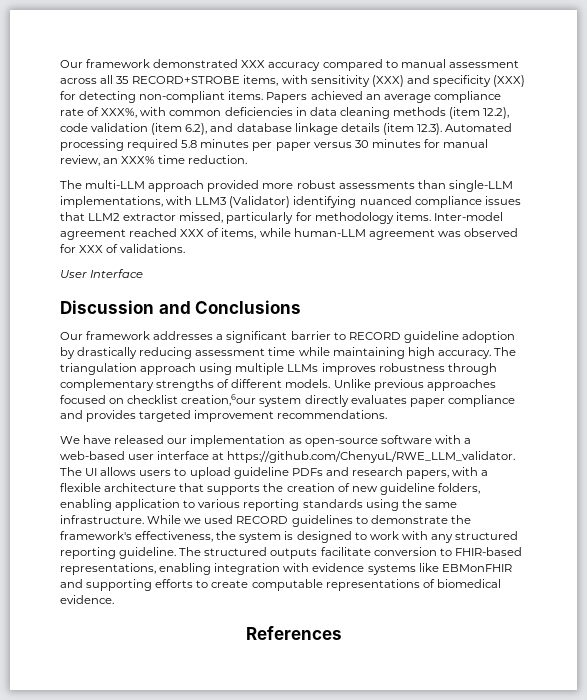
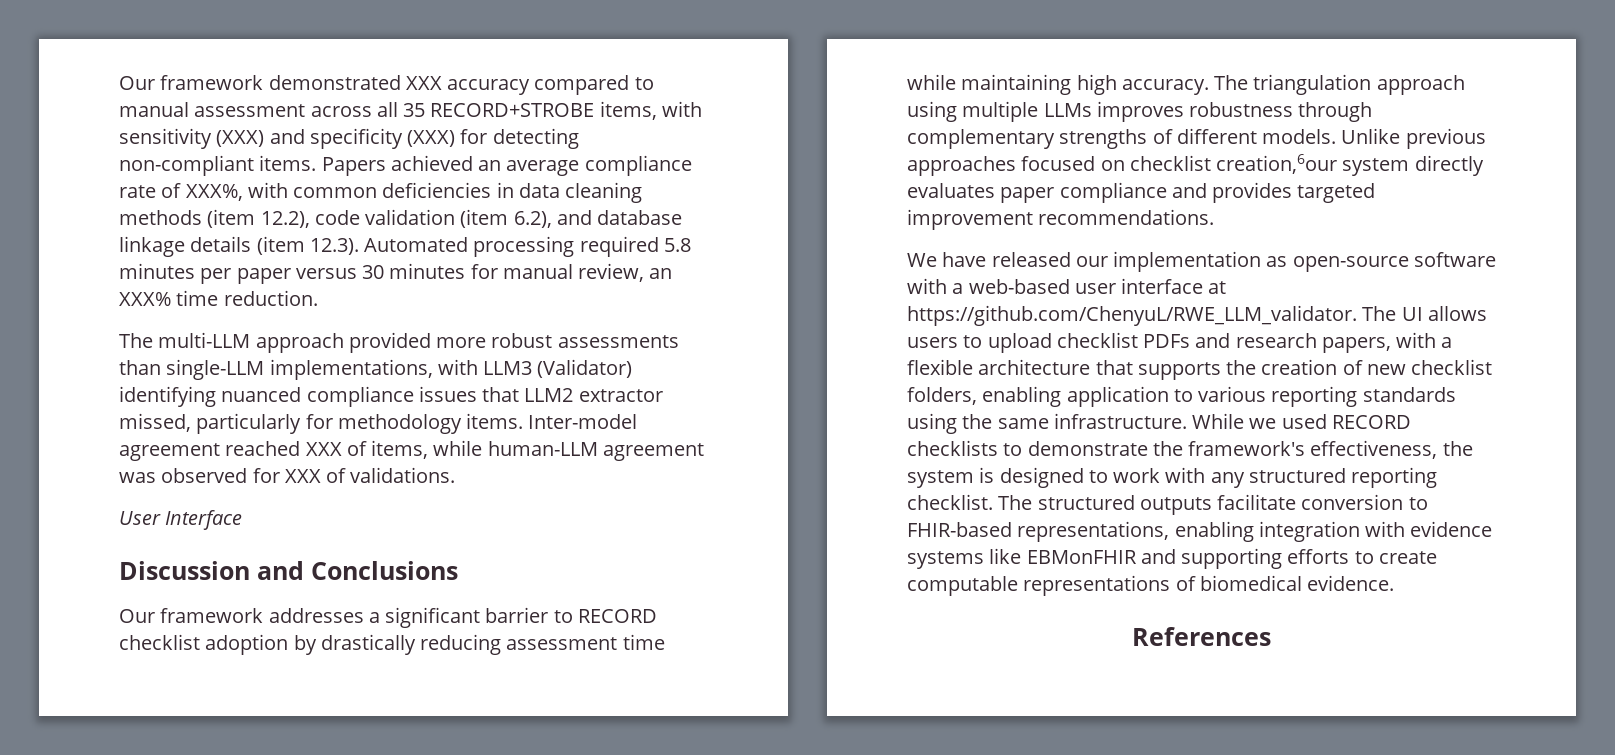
[403,331,459,343] guideline -> [119,634,200,650] checklist
[233,467,289,479] guideline -> [1056,332,1138,348] checklist
[379,483,435,495] guideline -> [1411,359,1493,375] checklist
[291,515,353,527] guidelines -> [907,440,998,456] checklists
[119,547,177,559] guideline. -> [907,494,993,510] checklist.

